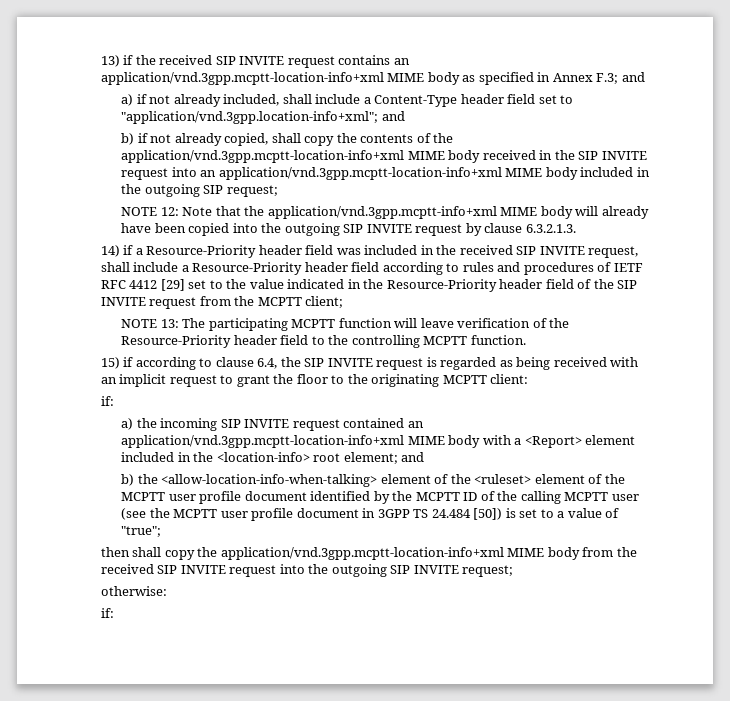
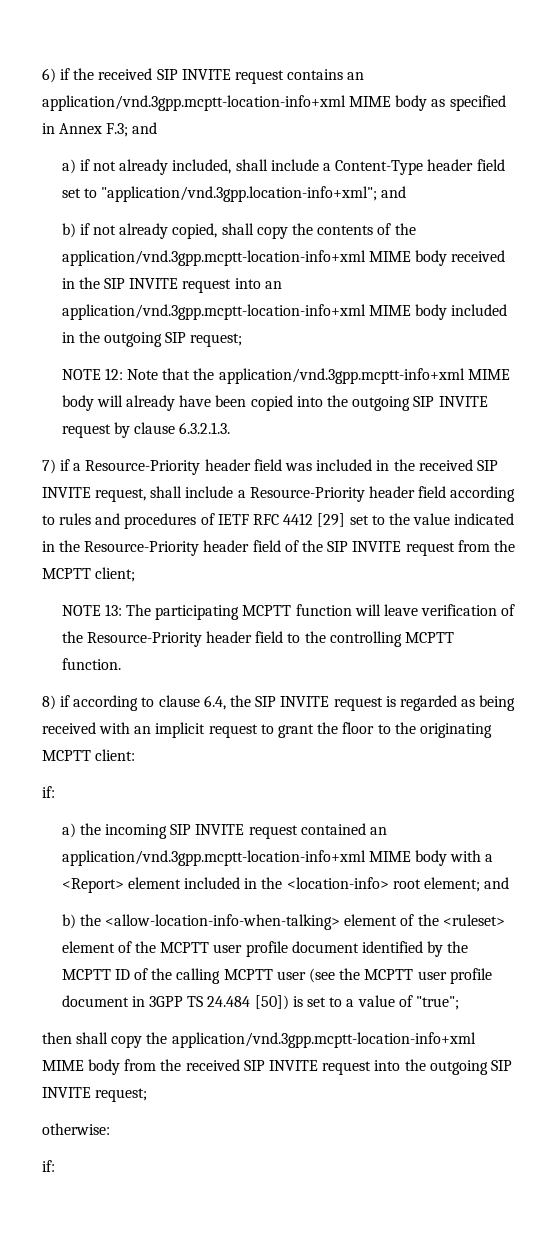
[100,55,120,67] 13) -> [41,68,56,83] 6)
[100,245,120,257] 14) -> [41,459,56,474] 7)
[100,357,120,369] 15) -> [41,695,56,710] 8)

